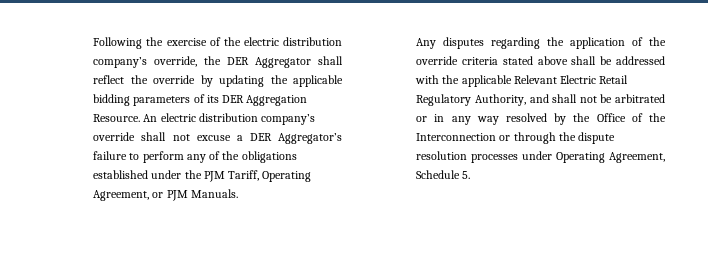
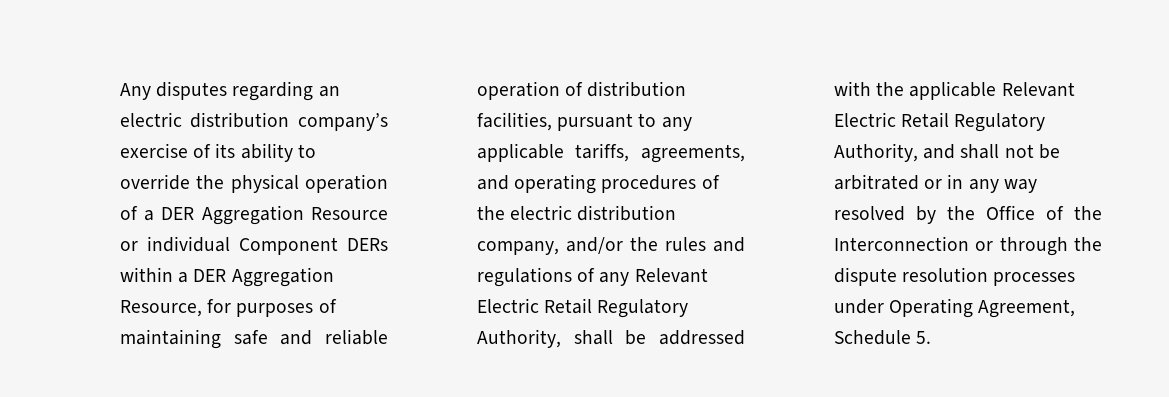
[93,37,342,49] [93,56,343,68] [93,75,343,87] [93,94,308,106] [93,113,316,125] [93,132,342,144] [93,151,297,163] [93,170,312,182] [93,189,238,201] [416,37,666,49] [416,56,568,65] Following the exercise of the electric distribution company’s override, the DER Aggregator shall reflect the override by updating the applicable bidding parameters of its DER Aggregation Resource. An electric distribution company’s override shall not excuse a DER Aggregator’s failure to perform any of the obligations established under the PJM Tariff, Operating Agreement, or PJM Manuals. // Any disputes regarding the application of the override criteria stated above -> [119,81,340,101] [119,112,388,131] [119,143,316,162] [119,174,388,193] [119,205,388,225] [119,236,388,255] [119,267,334,287] [119,299,337,317] [119,329,388,349] [476,81,687,100] [476,112,692,131] [476,143,745,163] [476,174,720,194] [476,205,677,221] [476,237,745,255] [476,267,708,287] [476,298,689,318] [476,329,561,348] Any disputes regarding an electric distribution company’s exercise of its ability to override the physical operation of a DER Aggregation Resource or individual Component DERs within a DER Aggregation Resource, for purposes of maintaining safe and reliable operation of distribution facilities, pursuant to any applicable tariffs, agreements, and operating procedures of the electric distribution company, and/or the rules and regulations of any Relevant Electric Retail Regulatory Authority,

